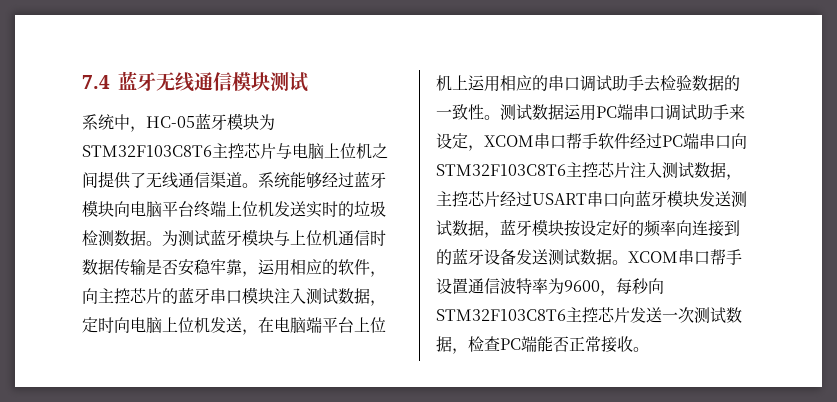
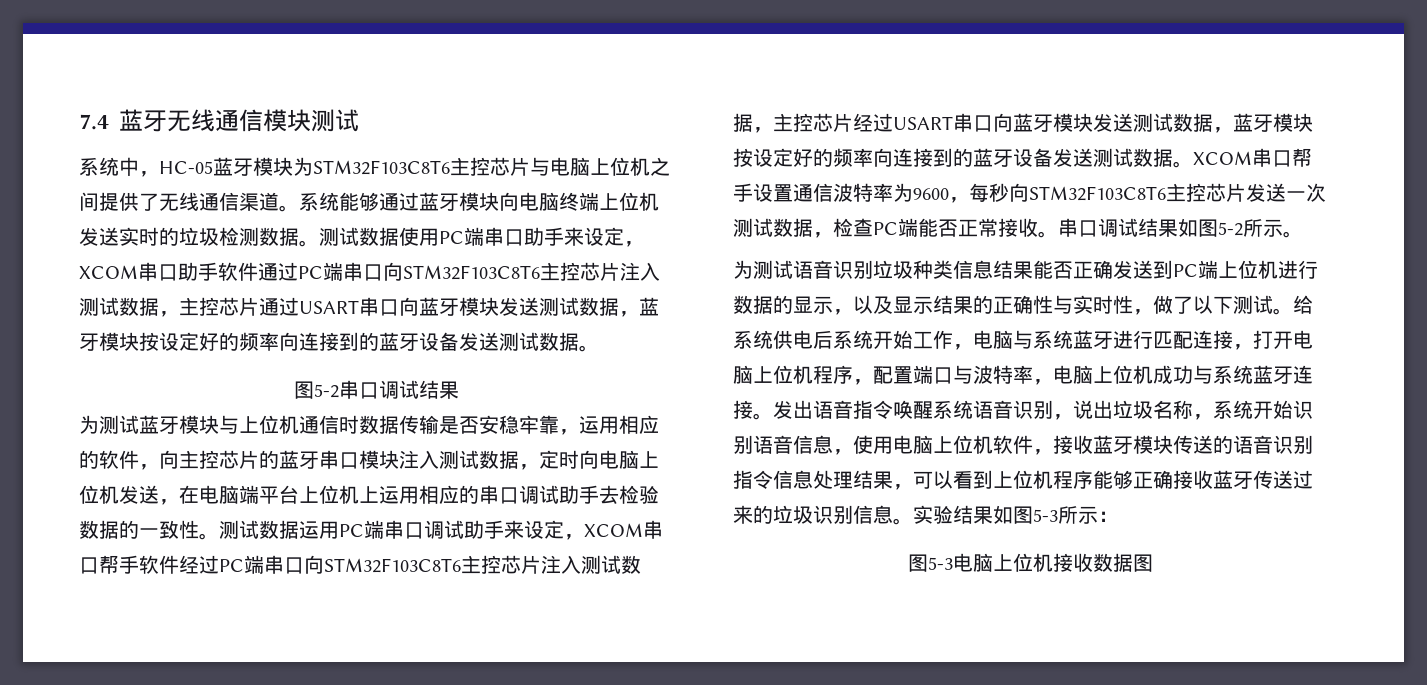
[322,172,338,188] 经 -> [379,193,399,211] 通
[162,201,194,217] 平台 -> (559, 201) none
(162, 243) none -> [319,227,644,247] [79,262,660,281] [79,297,659,317] [79,332,599,352] [293,380,459,399] 测试数据使用PC端串口助手来设定，XCOM串口助手软件通过PC端串口向STM32F103C8T6主控芯片注入测试数据，主控芯片通过USART串口向蓝牙模块发送测试数据，蓝牙模块按设定好的频率向连接到的蓝牙设备发送测试数据。 // 图5-2串口调试结果 //
(649, 349) none -> [1058,218,1303,238] [733,260,1318,279] [733,295,1313,315] [733,330,1313,350] [733,365,1313,385] [733,400,1313,420] [733,435,1313,455] [733,470,1313,490] [733,505,1118,525] [907,553,1153,572] 串口调试结果如图5-2所示。 // 为测试语音识别垃圾种类信息结果能否正确发送到PC端上位机进行数据的显示，以及显示结果的正确性与实时性，做了以下测试。给系统供电后系统开始工作，电脑与系统蓝牙进行匹配连接，打开电脑上位机程序，配置端口与波特率，电脑上位机成功与系统蓝牙连接。发出语音指令唤醒系统语音识别，说出垃圾名称，系统开始识别语音信息，使用电脑上位机软件，接收蓝牙模块传送的语音识别指令信息处理结果，可以看到上位机程序能够正确接收蓝牙传送过来的垃圾识别信息。实验结果如图5-3所示： // 图5-3电脑上位机接收数据图

